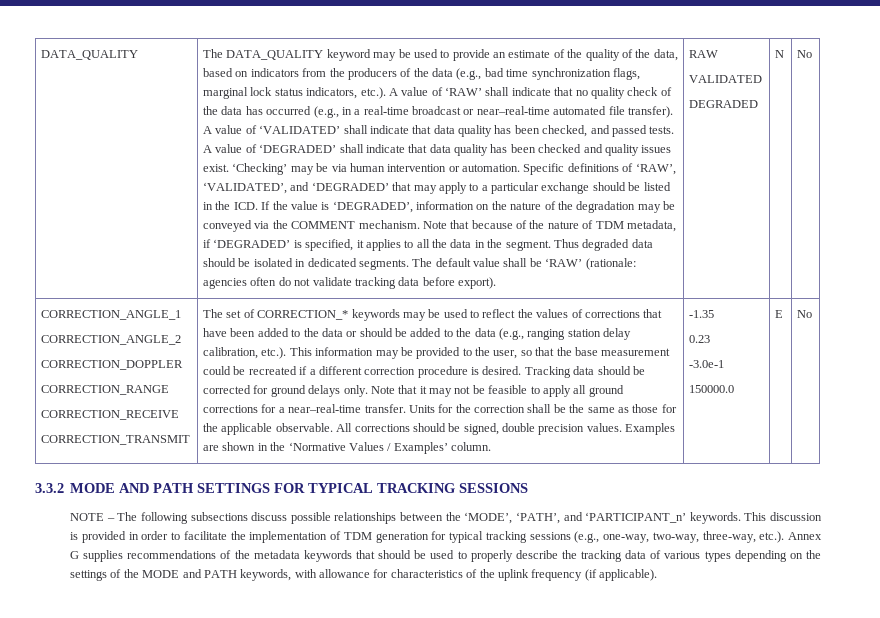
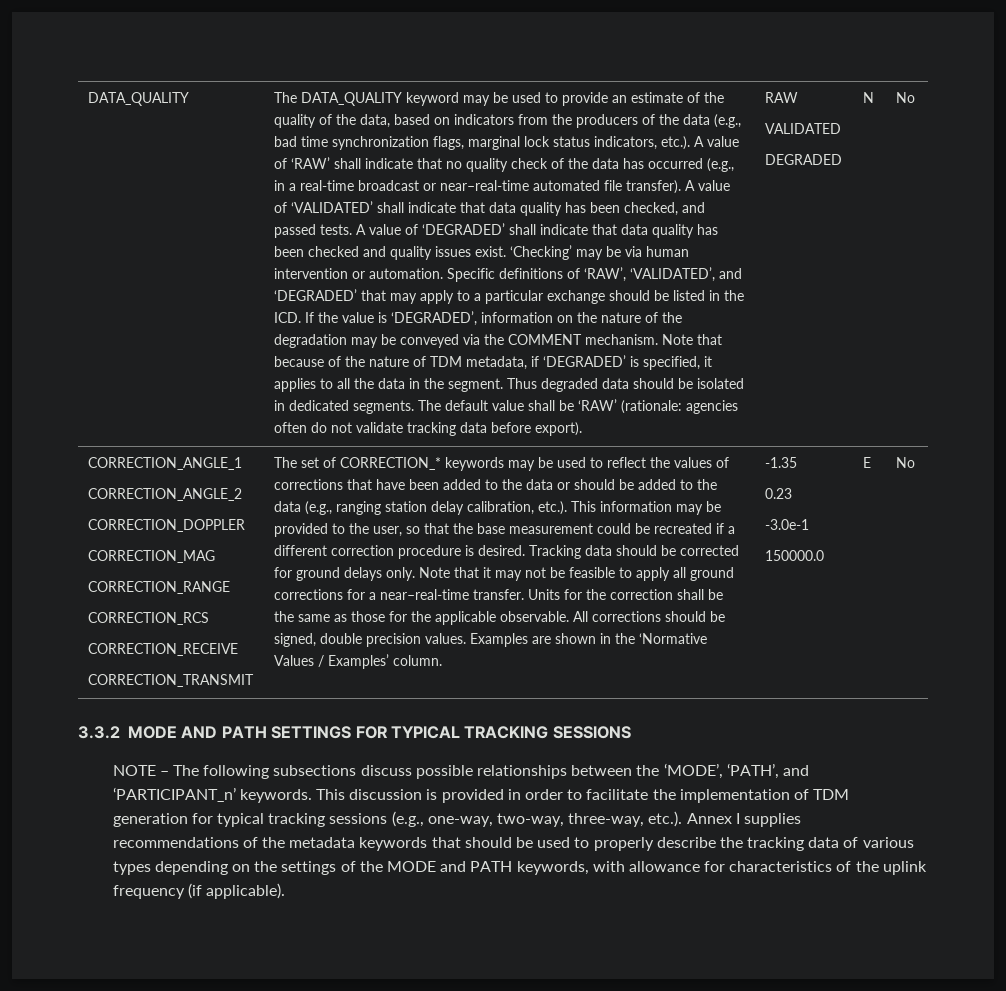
(184, 365) none -> [88,550,216,563] // CORRECTION_MAG
(170, 390) none -> [88,612,210,625] // CORRECTION_RCS
[69,551,79,559] G -> [735,813,740,824] I

